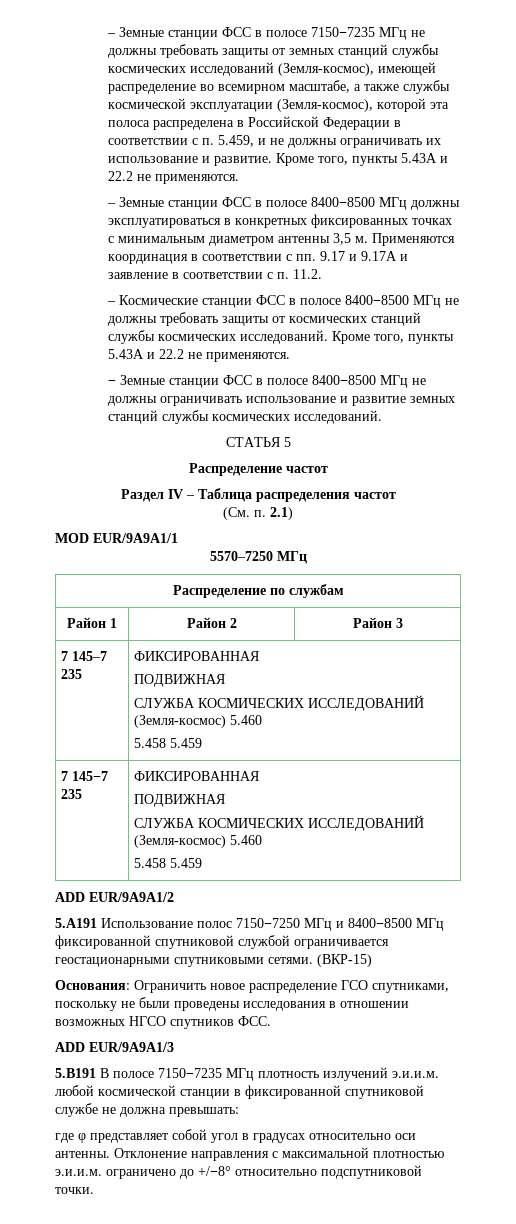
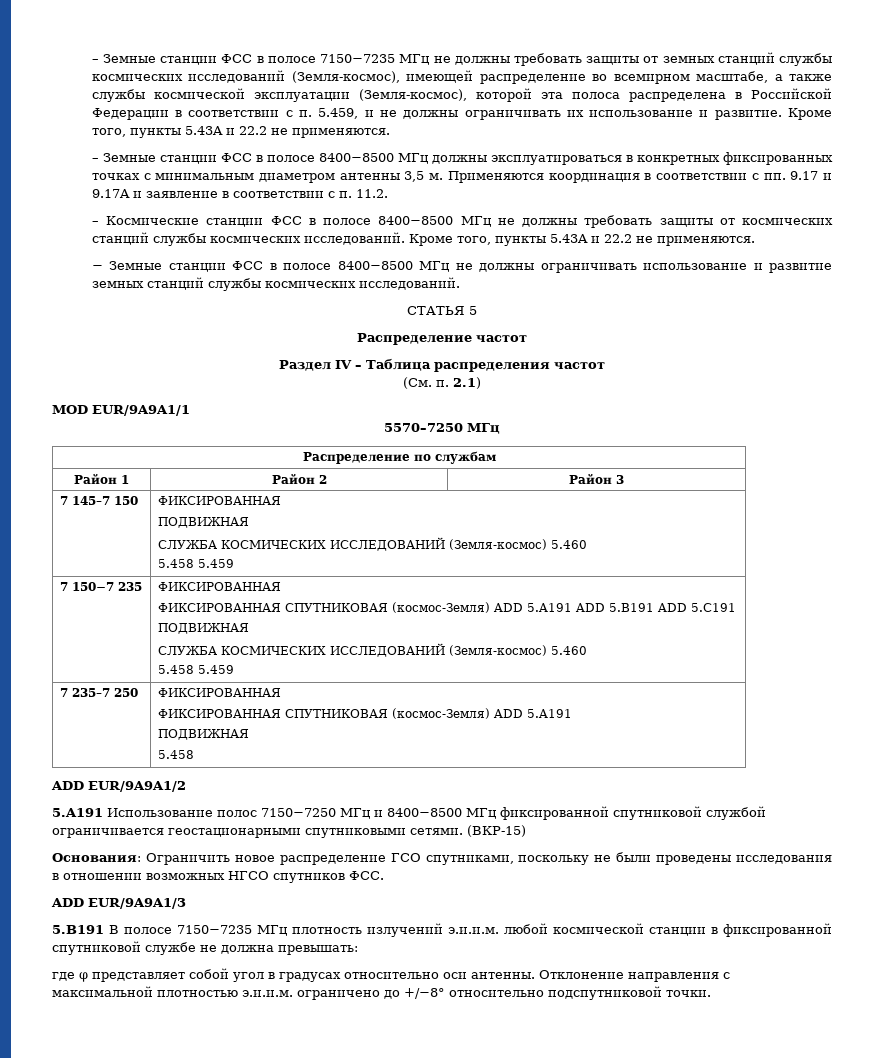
[60,669,82,679] 235 -> [113,496,138,505] 150
[71,771,108,781] [60,789,82,799] [133,771,259,781] [133,794,225,807] [133,815,424,831] [133,835,262,848] [133,858,202,868] 145−7 235 | ФИКСИРОВАННАЯ // ПОДВИЖНАЯ // СЛУЖБА КОСМИЧЕСКИХ ИССЛЕДОВАНИЙ (Земля-космос) 5.460 // 5.458 5.459 -> [71,582,142,591] [157,582,281,591] [157,602,736,613] [157,623,249,634] [157,643,587,657] [157,665,234,674] [59,688,138,697] [157,688,281,697] [157,708,572,719] [157,729,249,740] [157,750,194,759] 150−7 235 | ФИКСИРОВАННАЯ // ФИКСИРОВАННАЯ СПУТНИКОВАЯ (космос-Земля) ADD 5.A191 ADD 5.B191 ADD 5.C191 // ПОДВИЖНАЯ // СЛУЖБА КОСМИЧЕСКИХ ИССЛЕДОВАНИЙ (Земля-космос) 5.460 // 5.458 5.459 // 7 235–7 250 | ФИКСИРОВАННАЯ // ФИКСИРОВАННАЯ СПУТНИКОВАЯ (космос-Земля) ADD 5.A191 // ПОДВИЖНАЯ // 5.458

